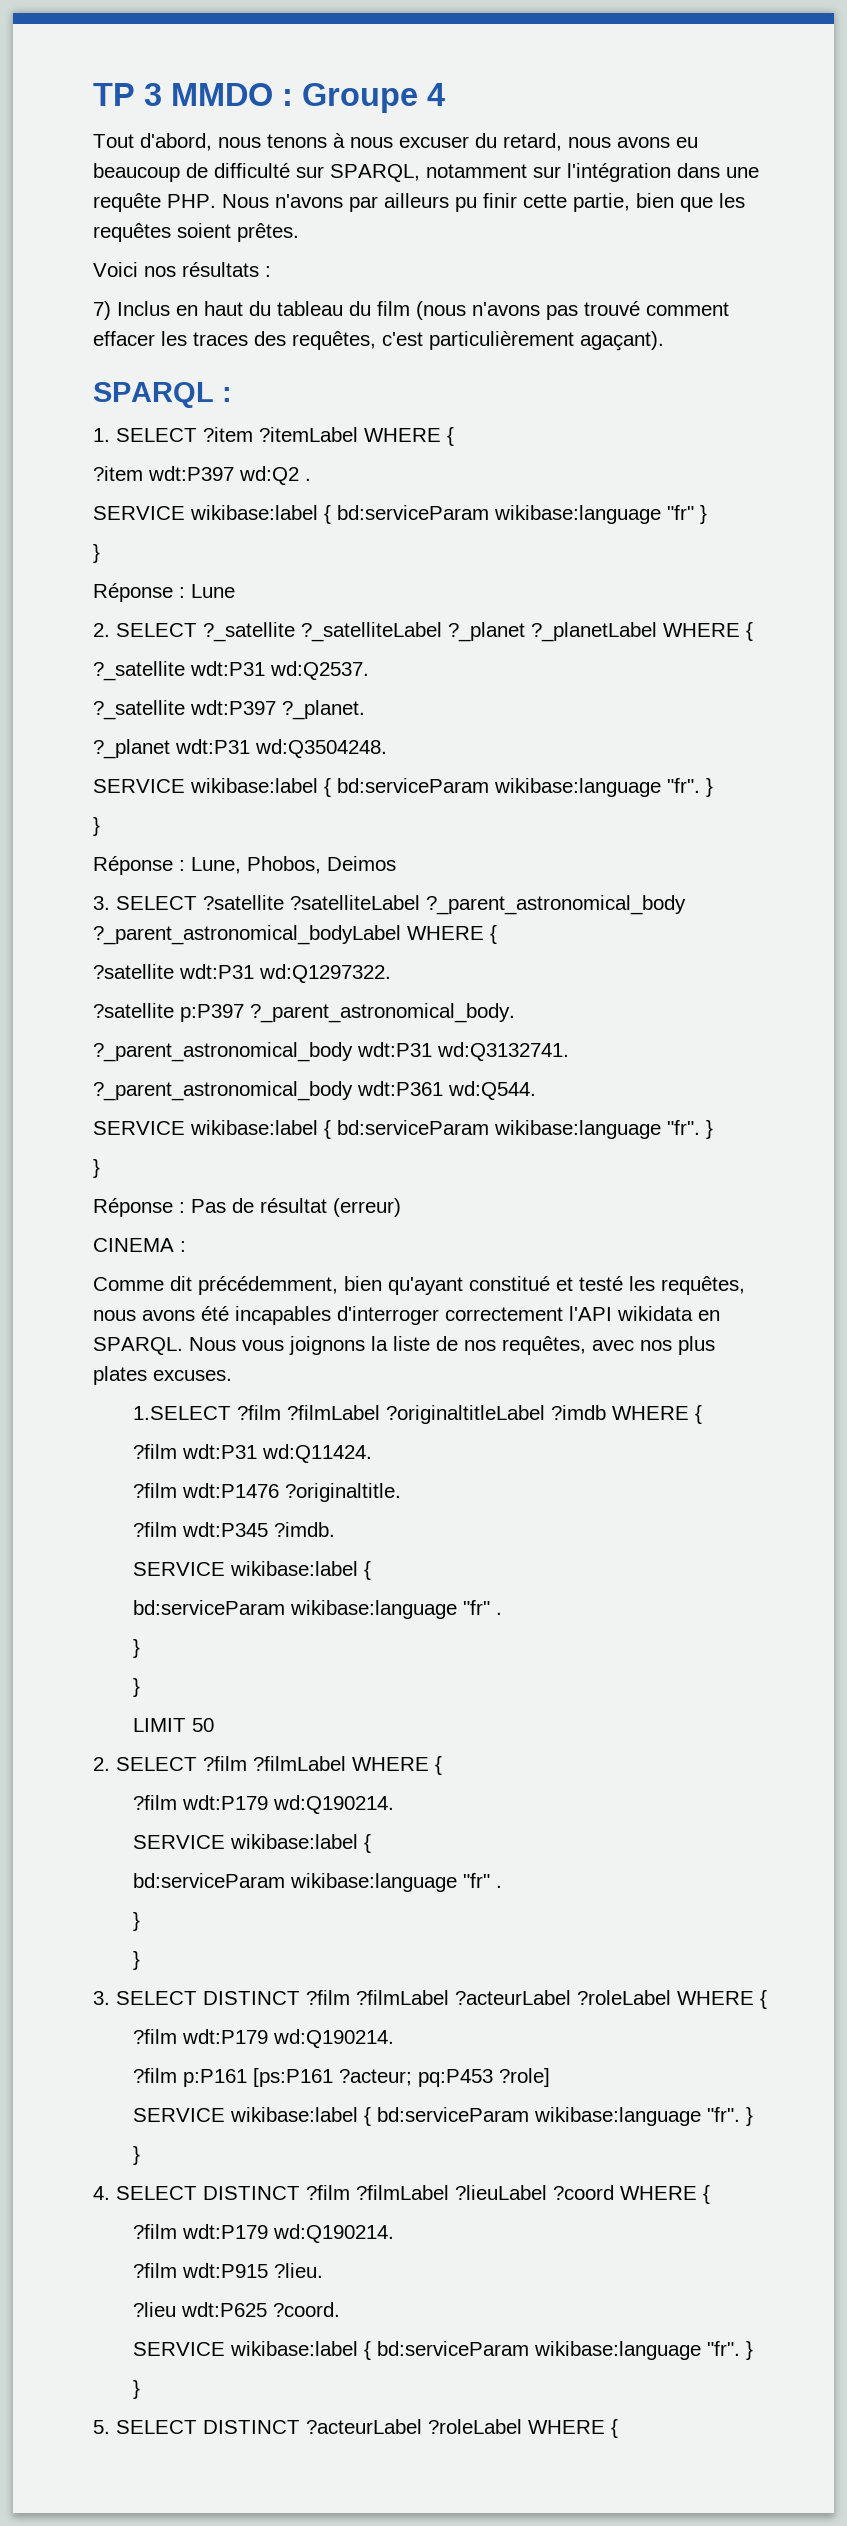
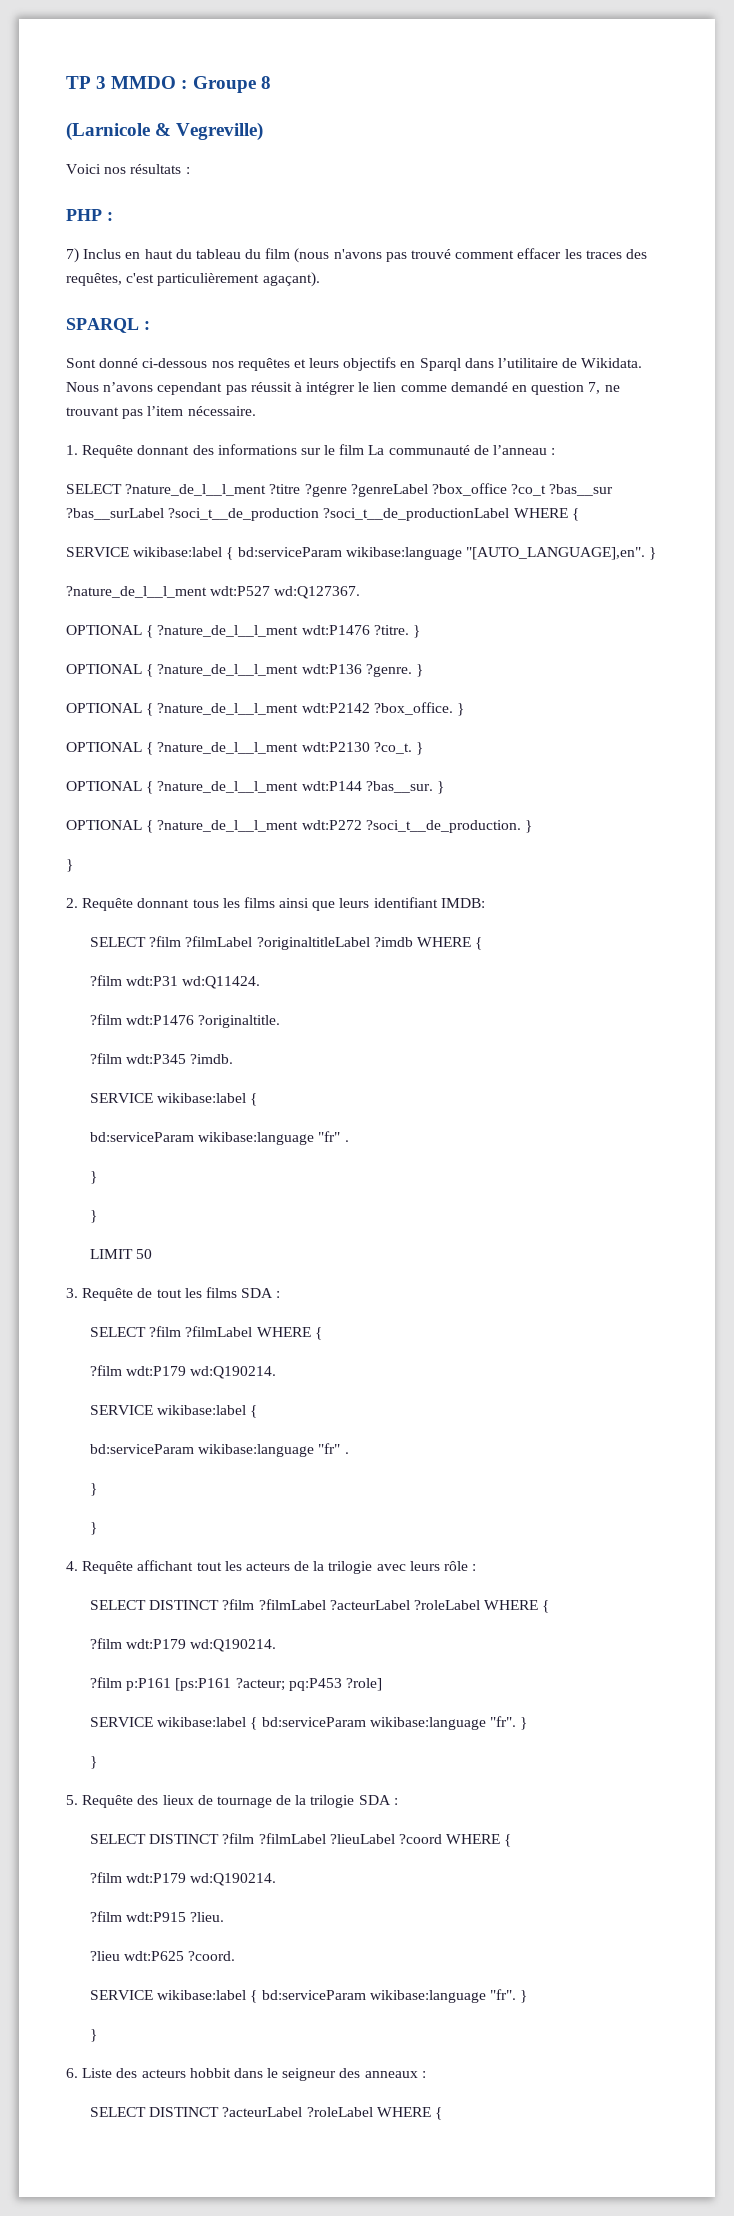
[427,83,445,106] [93,133,698,151] [93,163,759,182] [93,193,745,212] [93,223,299,242] 4 // Tout d'abord, nous tenons à nous excuser du retard, nous avons eu beaucoup de difficulté sur SPARQL, notamment sur l'intégration dans une requête PHP. Nous n'avons par ailleurs pu finir cette partie, bien que les requêtes soient prêtes. -> [260,76,271,89] [66,122,264,141] 8 // (Larnicole & Vegreville)
(271, 271) none -> [66,209,113,221] // PHP :
[93,427,454,446] [93,466,311,485] [93,505,707,524] [93,544,100,563] [93,583,235,602] [93,622,753,642] [93,661,369,681] [93,700,365,720] [93,739,387,759] [93,778,713,797] [93,817,100,836] [93,856,396,875] [93,895,686,915] [93,925,497,945] [93,964,391,983] [93,1003,515,1023] [93,1042,569,1062] [93,1081,536,1101] [93,1120,713,1139] [93,1159,100,1178] [93,1198,401,1217] [93,1238,186,1252] [93,1276,745,1295] [93,1306,720,1325] [93,1336,715,1355] [93,1366,232,1385] [132,1406,231,1420] 1. SELECT ?item ?itemLabel WHERE { // ?item wdt:P397 wd:Q2 . // SERVICE wikibase:label { bd:serviceParam wikibase:language "fr" } // } // Réponse : Lune // 2. SELECT ?_satellite ?_satelliteLabel ?_planet ?_planetLabel WHERE { // ?_satellite wdt:P31 wd:Q2537. // ?_satellite wdt:P397 ?_planet. // ?_planet wdt:P31 wd:Q3504248. // SERVICE wikibase:label { bd:serviceParam wikibase:language "fr". } // } // Réponse : Lune, Phobos, Deimos // 3. SELECT ?satellite ?satelliteLabel ?_parent_astronomical_body ?_parent_astronomical_bodyLabel WHERE { // ?satellite wdt:P31 wd:Q1297322. // ?satellite p:P397 ?_parent_astronomical_body. // ?_parent_astronomical_body wdt:P31 wd:Q3132741. // ?_parent_astronomical_body wdt:P361 wd:Q544. // SERVICE wikibase:label { bd:serviceParam wikibase:language "fr". } // } // Réponse : Pas de résultat (erreur) // CINEMA : // Comme dit précédemment, bien qu'ayant constitué et testé les requêtes, nous avons été incapables d'interroger correctement l'API wikidata en SPARQL. Nous vous joignons la liste de nos requêtes, avec nos plus plates excuses. // 1.SELECT -> [66,357,643,371] [66,382,620,395] [66,406,256,419] [66,444,556,458] [66,483,614,497] [66,508,579,521] [66,547,657,560] [66,586,361,599] [66,625,420,638] [66,664,423,677] [66,702,464,716] [66,742,423,755] [66,781,444,794] [66,820,532,833] [66,859,73,872] [66,897,485,911] [89,937,146,947] Sont donné ci-dessous nos requêtes et leurs objectifs en Sparql dans l’utilitaire de Wikidata. Nous n’avons cependant pas réussit à intégrer le lien comme demandé en question 7, ne trouvant pas l’item nécessaire. // 1. Requête donnant des informations sur le film La communauté de l’anneau : // SELECT ?nature_de_l__l_ment ?titre ?genre ?genreLabel ?box_office ?co_t ?bas__sur ?bas__surLabel ?soci_t__de_production ?soci_t__de_productionLabel WHERE { // SERVICE wikibase:label { bd:serviceParam wikibase:language "[AUTO_LANGUAGE],en". } // ?nature_de_l__l_ment wdt:P527 wd:Q127367. // OPTIONAL { ?nature_de_l__l_ment wdt:P1476 ?titre. } // OPTIONAL { ?nature_de_l__l_ment wdt:P136 ?genre. } // OPTIONAL { ?nature_de_l__l_ment wdt:P2142 ?box_office. } // OPTIONAL { ?nature_de_l__l_ment wdt:P2130 ?co_t. } // OPTIONAL { ?nature_de_l__l_ment wdt:P144 ?bas__sur. } // OPTIONAL { ?nature_de_l__l_ment wdt:P272 ?soci_t__de_production. } // } // 2. Requête donnant tous les films ainsi que leurs identifiant IMDB: // SELECT
[93,1757,110,1771] 2. -> [66,1287,281,1301] 3. Requête de tout les films SDA : //
[93,1991,110,2005] 3. -> [66,1560,477,1574] 4. Requête affichant tout les acteurs de la trilogie avec leurs rôle : //
[93,2186,110,2200] 4. -> [66,1795,398,1808] 5. Requête des lieux de tournage de la trilogie SDA : //
[93,2420,110,2434] 5. -> [66,2068,426,2081] 6. Liste des acteurs hobbit dans le seigneur des anneaux : //

